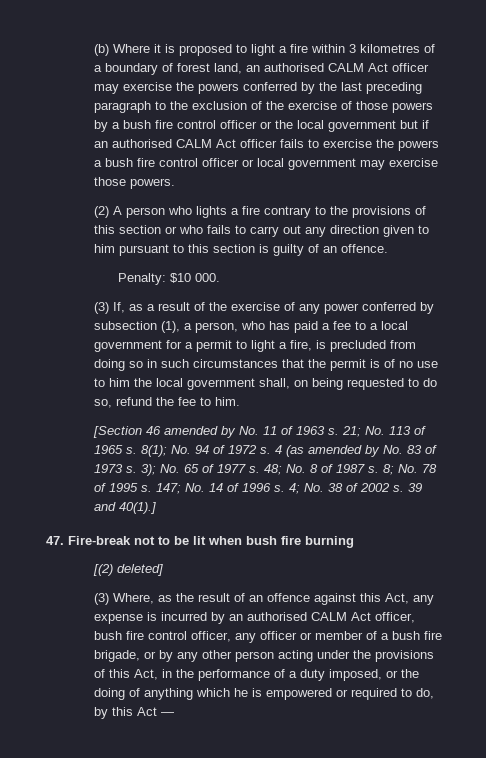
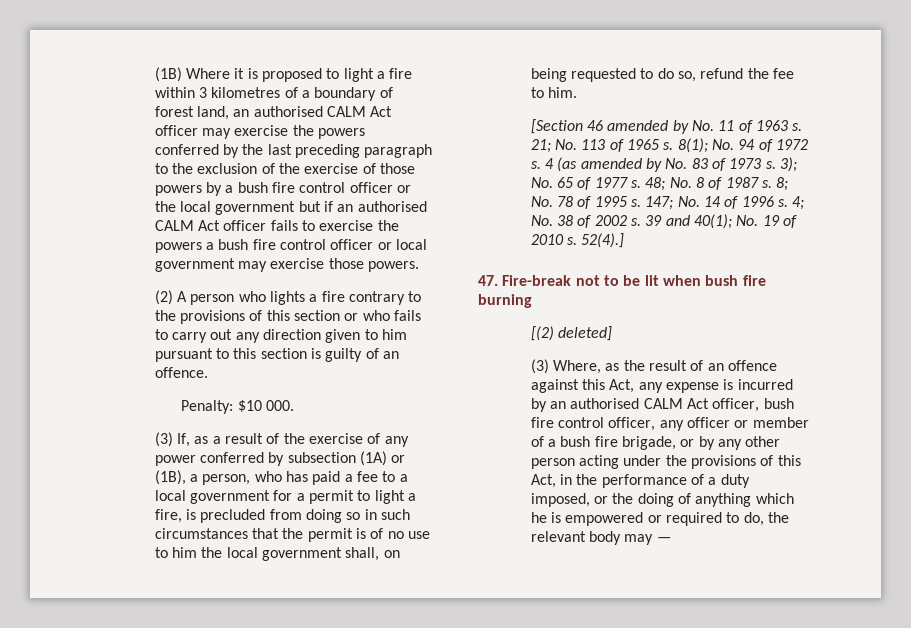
[94,44,110,56] (b) -> [154,67,182,82] (1B)
[161,321,181,333] (1), -> [360,451,406,466] [154,470,186,485] (1A) or (1B),
[119,502,157,514] 40(1).] -> [694,214,798,229] [530,233,625,248] 40(1); No. 19 of 2010 s. 52(4).]
[94,707,158,719] by this Act -> [768,512,790,523] [530,531,654,545] the relevant body may

